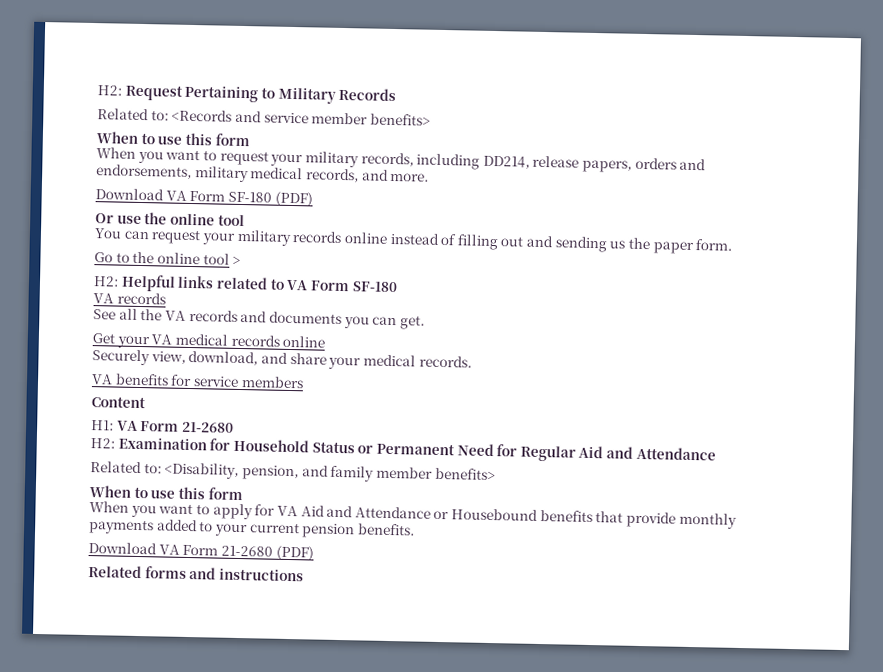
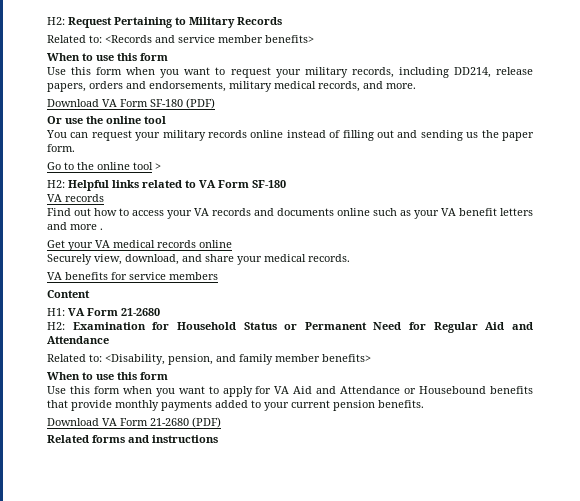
[96,147,136,159] When -> [47,67,156,75] Use this form when
[93,308,425,330] See all the VA records and documents you can get. -> [47,208,533,219] [47,222,103,230] Find out how to access your VA records and documents online such as your VA benefit letters and more .
[89,501,129,513] When -> [47,386,152,394] Use this form when

